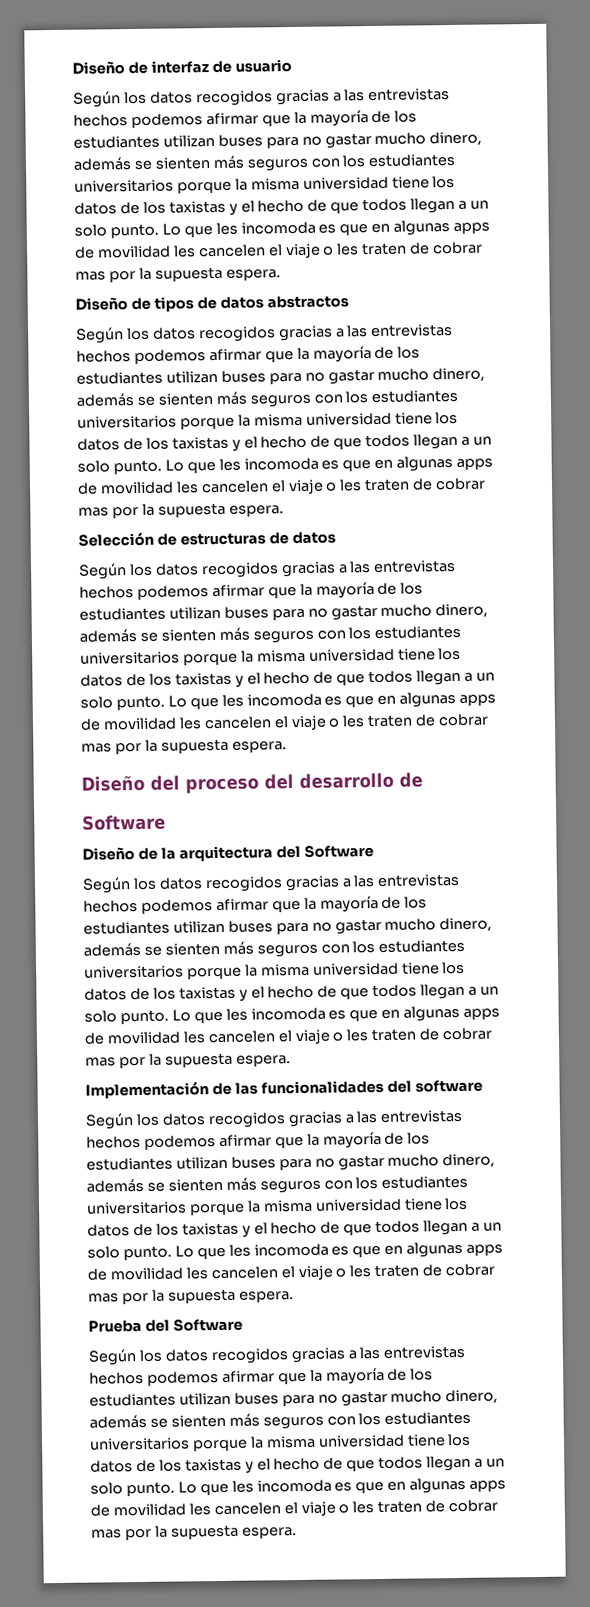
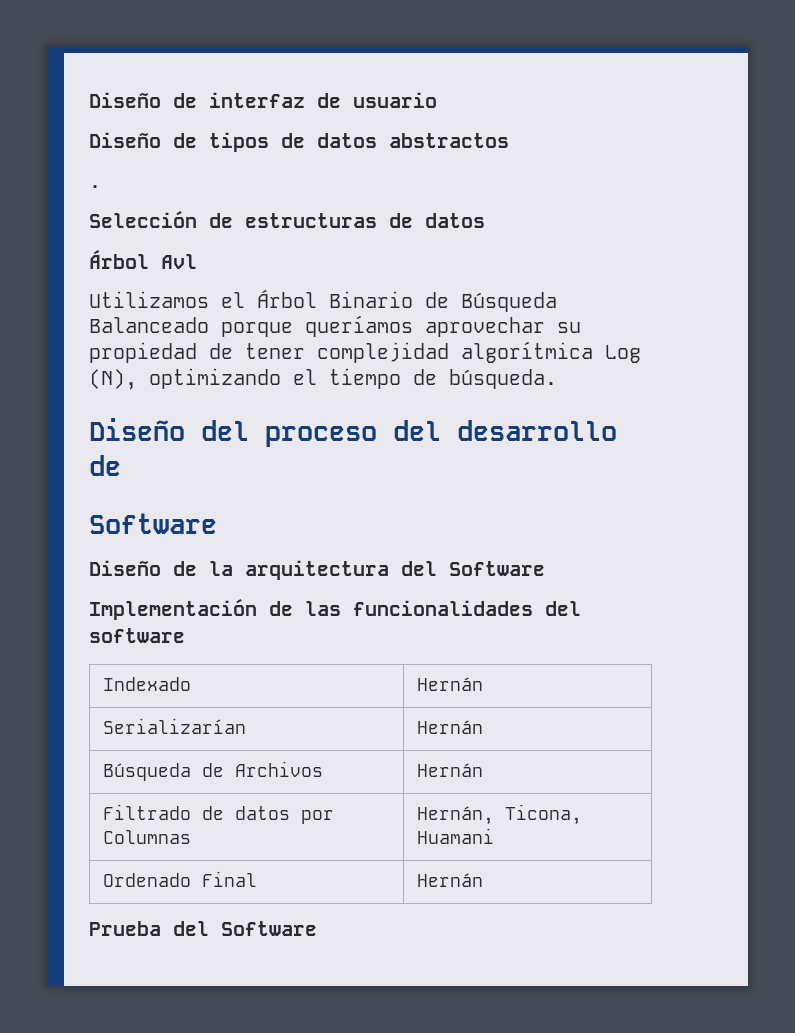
[73,87,451,108] [73,110,418,129] [73,131,483,149] [73,153,457,172] [74,175,456,194] [74,197,489,216] [74,219,491,239] [74,241,484,259] [75,266,281,283] // Según los datos recogidos gracias a las entrevistas hechos podemos afirmar que la mayoría de los estudiantes utilizan buses para no gastar mucho dinero, además se sienten más seguros con los estudiantes universitarios porque la misma universidad tiene los datos de los taxistas y el hecho de que todos llegan a un solo punto. Lo que les incomoda es que en algunas apps de movilidad les cancelen el viaje o les traten de cobrar mas por la supuesta espera. -> (437, 100) none
[76,323,454,344] [76,346,421,364] [76,367,486,385] [76,389,459,408] [77,411,459,430] [77,433,492,452] [77,455,494,475] [77,477,487,495] [78,502,284,519] Según los datos recogidos gracias a las entrevistas hechos podemos afirmar que la mayoría de los estudiantes utilizan buses para no gastar mucho dinero, además se sienten más seguros con los estudiantes universitarios porque la misma universidad tiene los datos de los taxistas y el hecho de que todos llegan a un solo punto. Lo que les incomoda es que en algunas apps de movilidad les cancelen el viaje o les traten de cobrar mas por la supuesta espera. -> [89,185,101,188] .
[78,559,457,580] [79,581,424,600] [79,603,489,621] [79,625,462,644] [80,647,462,666] [80,669,495,688] [80,691,497,711] [80,713,490,731] [81,738,287,755] Según los datos recogidos gracias a las entrevistas hechos podemos afirmar que la mayoría de los estudiantes utilizan buses para no gastar mucho dinero, además se sienten más seguros con los estudiantes universitarios porque la misma universidad tiene los datos de los taxistas y el hecho de que todos llegan a un solo punto. Lo que les incomoda es que en algunas apps de movilidad les cancelen el viaje o les traten de cobrar mas por la supuesta espera. -> [89,250,197,269] [89,289,557,312] [89,315,581,337] [89,341,641,363] [89,368,557,390] Árbol Avl // Utilizamos el Árbol Binario de Búsqueda Balanceado porque queríamos aprovechar su propiedad de tener complejidad algorítmica Log (N), optimizando el tiempo de búsqueda.
[82,873,461,894] [83,895,428,914] [83,917,493,935] [83,939,466,958] [84,961,466,980] [84,983,499,1002] [84,1005,501,1025] [84,1027,493,1045] [85,1052,291,1069] // Según los datos recogidos gracias a las entrevistas hechos podemos afirmar que la mayoría de los estudiantes utilizan buses para no gastar mucho dinero, además se sienten más seguros con los estudiantes universitarios porque la misma universidad tiene los datos de los taxistas y el hecho de que todos llegan a un solo punto. Lo que les incomoda es que en algunas apps de movilidad les cancelen el viaje o les traten de cobrar mas por la supuesta espera. -> (545, 568) none
[85,1109,464,1130] [86,1131,431,1150] [86,1153,496,1171] [86,1175,469,1194] [86,1197,469,1216] [87,1219,502,1238] [87,1241,504,1261] [87,1263,496,1281] [88,1288,294,1305] [88,1318,243,1333] [88,1345,466,1366] [89,1367,434,1386] [89,1389,499,1407] [89,1411,472,1430] [89,1433,472,1452] [90,1455,505,1474] [90,1477,507,1497] [90,1499,499,1517] [91,1524,297,1541] // Según los datos recogidos gracias a las entrevistas hechos podemos afirmar que la mayoría de los estudiantes utilizan buses para no gastar mucho dinero, además se sienten más seguros con los estudiantes universitarios porque la misma universidad tiene los datos de los taxistas y el hecho de que todos llegan a un solo punto. Lo que les incomoda es que en algunas apps de movilidad les cancelen el viaje o les traten de cobrar mas por la supuesta espera. // Prueba del Software // Según los datos recogidos gracias a las entrevistas hechos podemos afirmar que la mayoría de los estudiantes utilizan buses para no gastar mucho dinero, además se sienten más seguros con los estudiantes universitarios porque la misma universidad tiene los datos de los taxistas y el hecho de que todos llegan a un solo punto. Lo que les incomoda es que en algunas apps de movilidad les cancelen el viaje o les traten de cobrar mas por la supuesta espera. -> [102,677,191,691] [416,677,483,691] [102,718,246,734] [416,720,483,734] [102,761,323,781] [416,763,483,777] [102,804,334,824] [102,830,191,844] [416,804,582,825] [416,828,494,844] [102,871,257,887] [416,873,483,887] [89,921,317,936] // Indexado | Hernán // Serializarían | Hernán // Búsqueda de Archivos | Hernán // Filtrado de datos por Columnas | Hernán, Ticona, Huamani // Ordenado Final | Hernán // Prueba del Software

